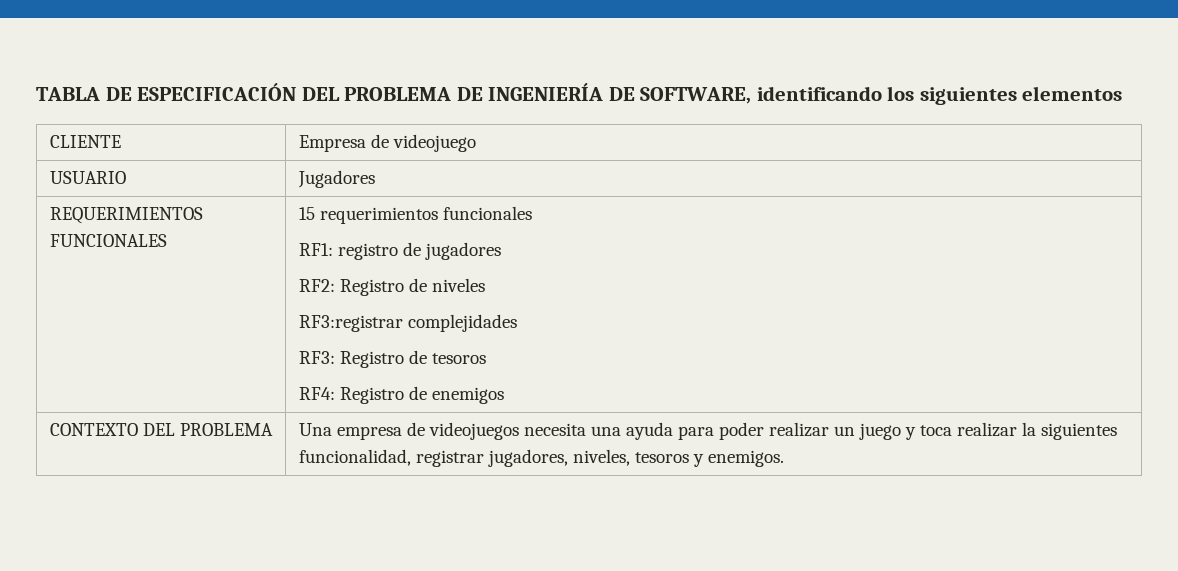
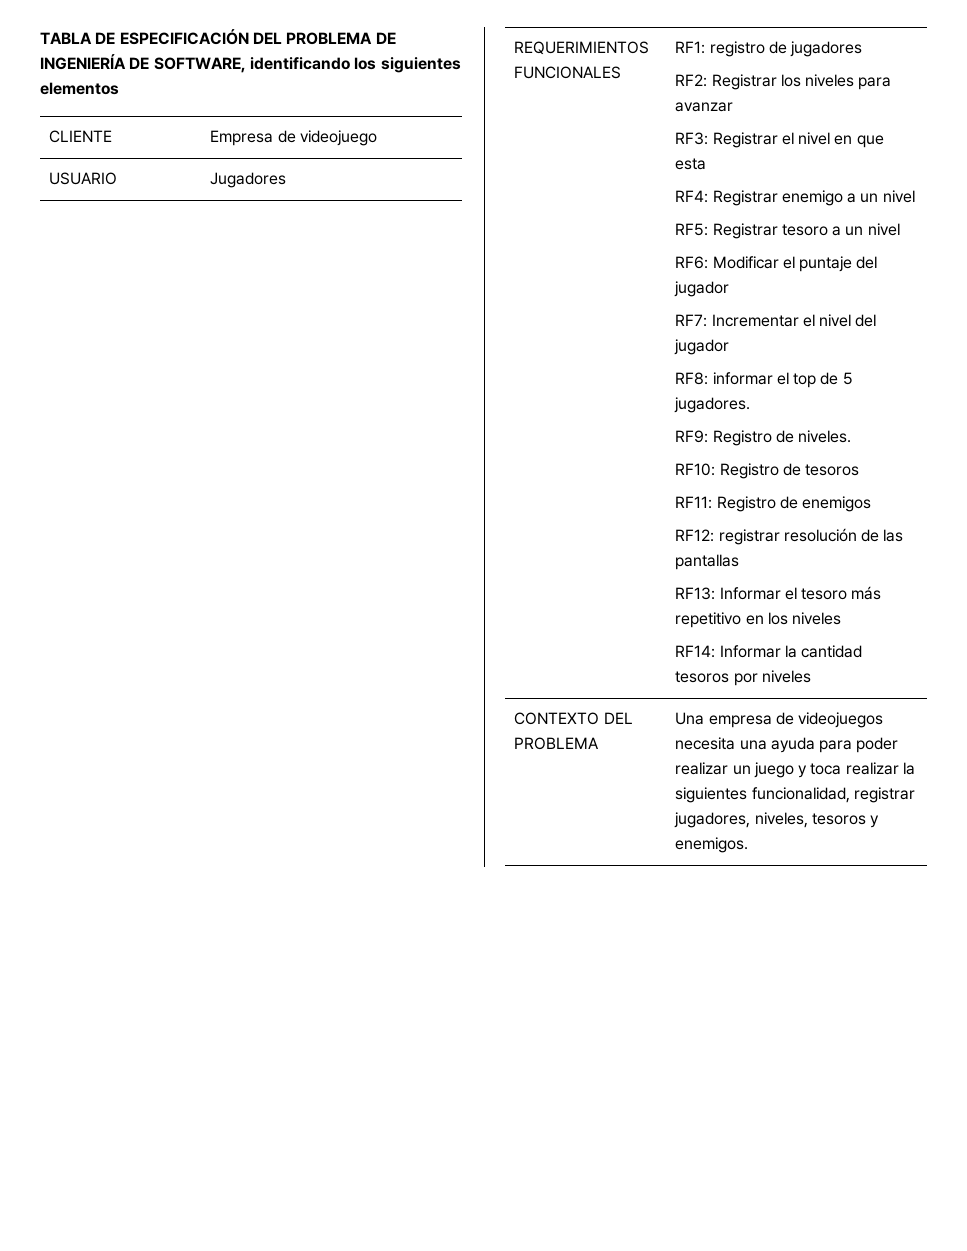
[298,206,532,224] 15 requerimientos funcionales // -> (622, 72) none
[339,278,485,296] [298,314,517,332] [298,351,335,364] Registro de niveles // RF3:registrar complejidades // RF3: -> [711,74,892,90] [675,102,734,112] [675,132,884,148] [675,158,707,170] [675,190,915,206] [675,223,900,239] [675,256,878,272] [674,281,730,297] [675,314,877,327] [674,339,730,355] [675,372,853,388] [674,397,751,413] [675,430,852,446] [675,463,716,476] Registrar los niveles para avanzar // RF3: Registrar el nivel en que esta // RF4: Registrar enemigo a un nivel // RF5: Registrar tesoro a un nivel // RF6: Modificar el puntaje del jugador // RF7: Incrementar el nivel del jugador // RF8: informar el top de 5 jugadores. // RF9: Registro de niveles. // RF10:
[298,387,335,400] RF4: -> [675,496,713,509] RF11:
(504, 395) none -> [675,528,904,545] [675,554,740,570] [675,586,882,600] [675,612,842,628] [675,645,863,658] [675,670,811,686] // RF12: registrar resolución de las pantallas // RF13: Informar el tesoro más repetitivo en los niveles // RF14: Informar la cantidad tesoros por niveles

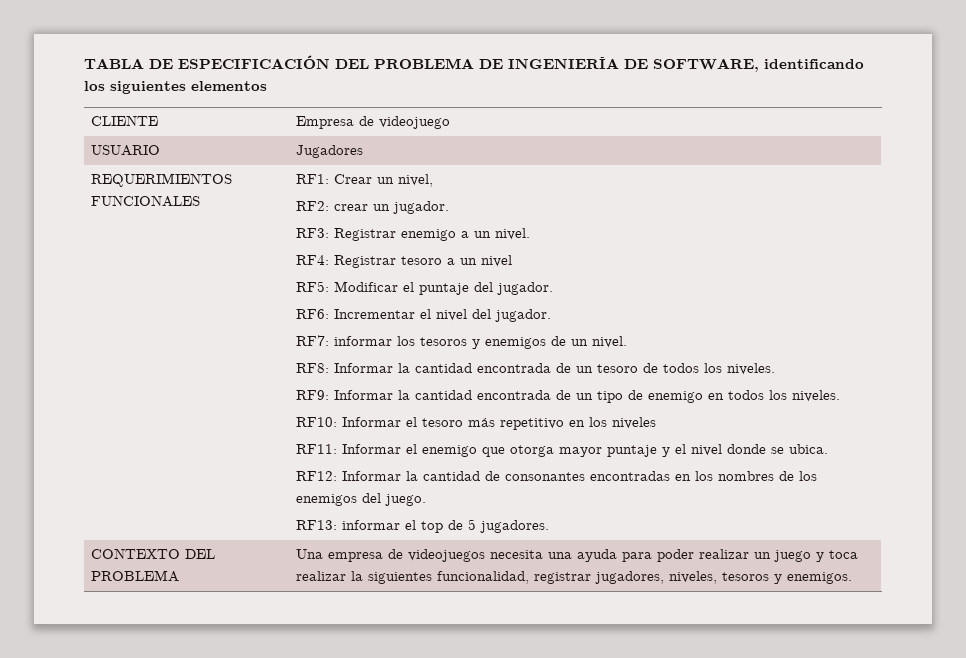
[709,41,863,57] [675,74,892,90] [675,102,734,112] [675,132,884,148] [675,158,707,170] [675,190,709,203] registro de jugadores // RF2: Registrar los niveles para avanzar // RF3: Registrar el nivel en que esta // RF4: -> [334,174,434,187] [296,201,450,214] [296,228,330,238] Crear un nivel, // RF2: crear un jugador. // RF3:
[882,190,915,203] [675,223,709,236] nivel // RF5: -> [495,228,531,240] [296,255,330,265] nivel. // RF4:
[675,256,709,269] RF6: -> [296,281,330,292] RF5:
[674,281,730,297] [675,314,708,327] jugador // RF7: -> [497,282,554,295] [296,309,330,319] jugador. // RF6:
[674,339,730,355] [675,372,853,388] [674,397,751,413] [675,430,852,446] [675,463,860,479] [675,496,872,512] [675,528,904,545] [675,554,740,570] [675,587,716,600] jugador // RF8: informar el top de 5 jugadores. // RF9: Registro de niveles. // RF10: Registro de tesoros // RF11: Registro de enemigos // RF12: registrar resolución de las pantallas // RF13: -> [495,309,552,322] [296,335,628,349] [296,363,776,375] [296,390,841,403] [296,417,338,427] jugador. // RF7: informar los tesoros y enemigos de un nivel. // RF8: Informar la cantidad encontrada de un tesoro de todos los niveles. // RF9: Informar la cantidad encontrada de un tipo de enemigo en todos los niveles. // RF10:
[675,645,863,658] [675,670,811,686] RF14: Informar la cantidad tesoros por niveles -> [296,444,829,457] [296,471,818,481] [296,493,427,506] [296,519,550,533] RF11: Informar el enemigo que otorga mayor puntaje y el nivel donde se ubica. // RF12: Informar la cantidad de consonantes encontradas en los nombres de los enemigos del juego. // RF13: informar el top de 5 jugadores.

